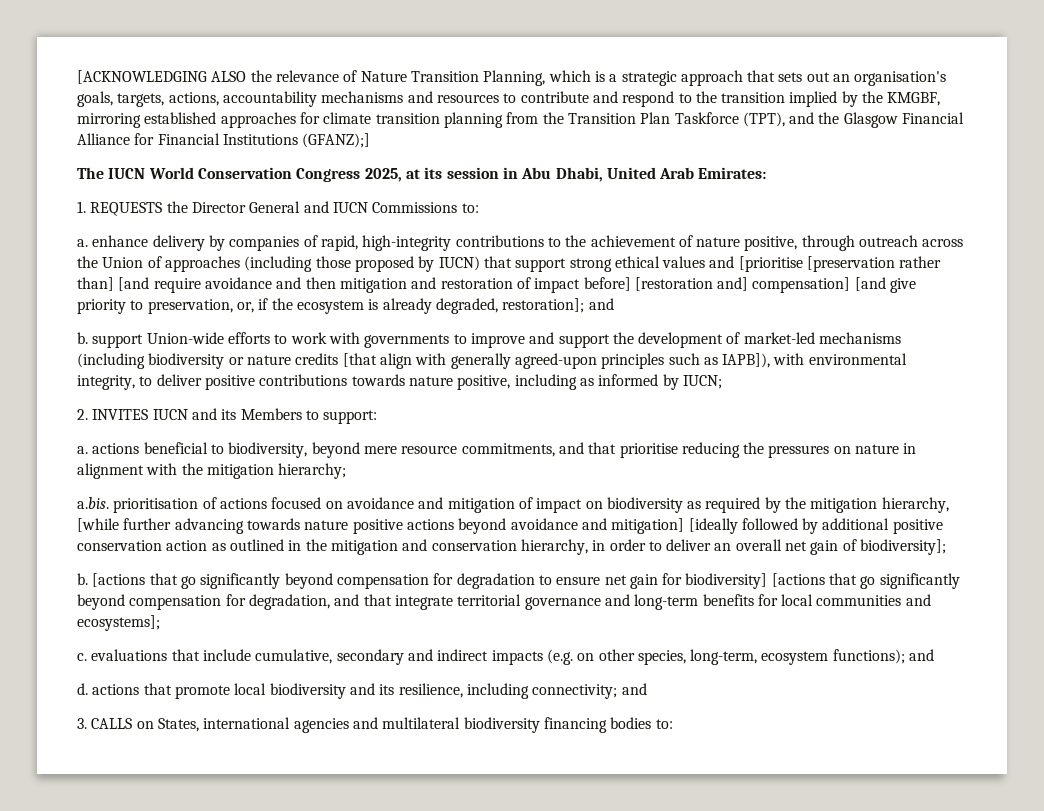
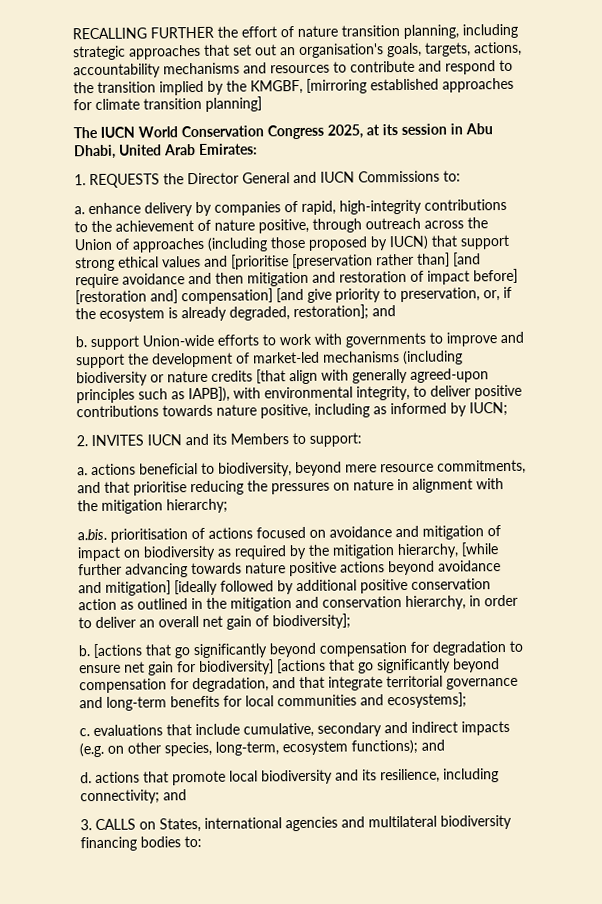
[77,70,803,86] [ACKNOWLEDGING ALSO the relevance of Nature Transition Planning, which is a strategic approach that sets -> [72,23,518,40] [73,44,252,61] RECALLING FURTHER the effort of nature transition planning, including strategic approaches that set
[77,113,141,128] mirroring -> [306,78,367,94] [mirroring
[443,112,965,128] [77,133,371,148] planning from the Transition Plan Taskforce (TPT), and the Glasgow Financial Alliance for Financial Institutions (GFANZ);] -> [205,96,262,112] planning]

